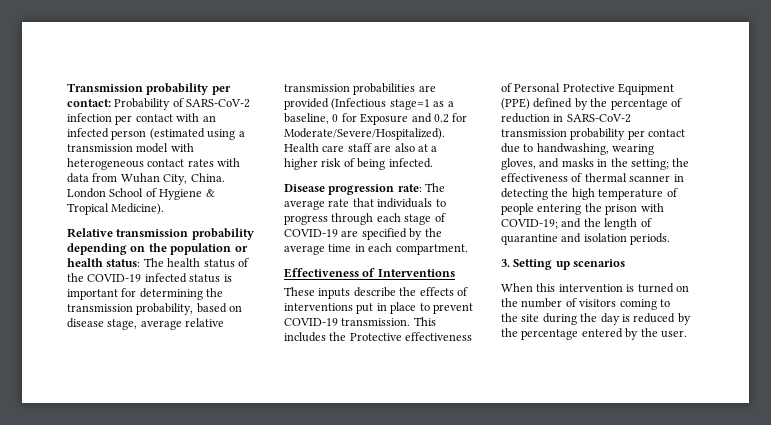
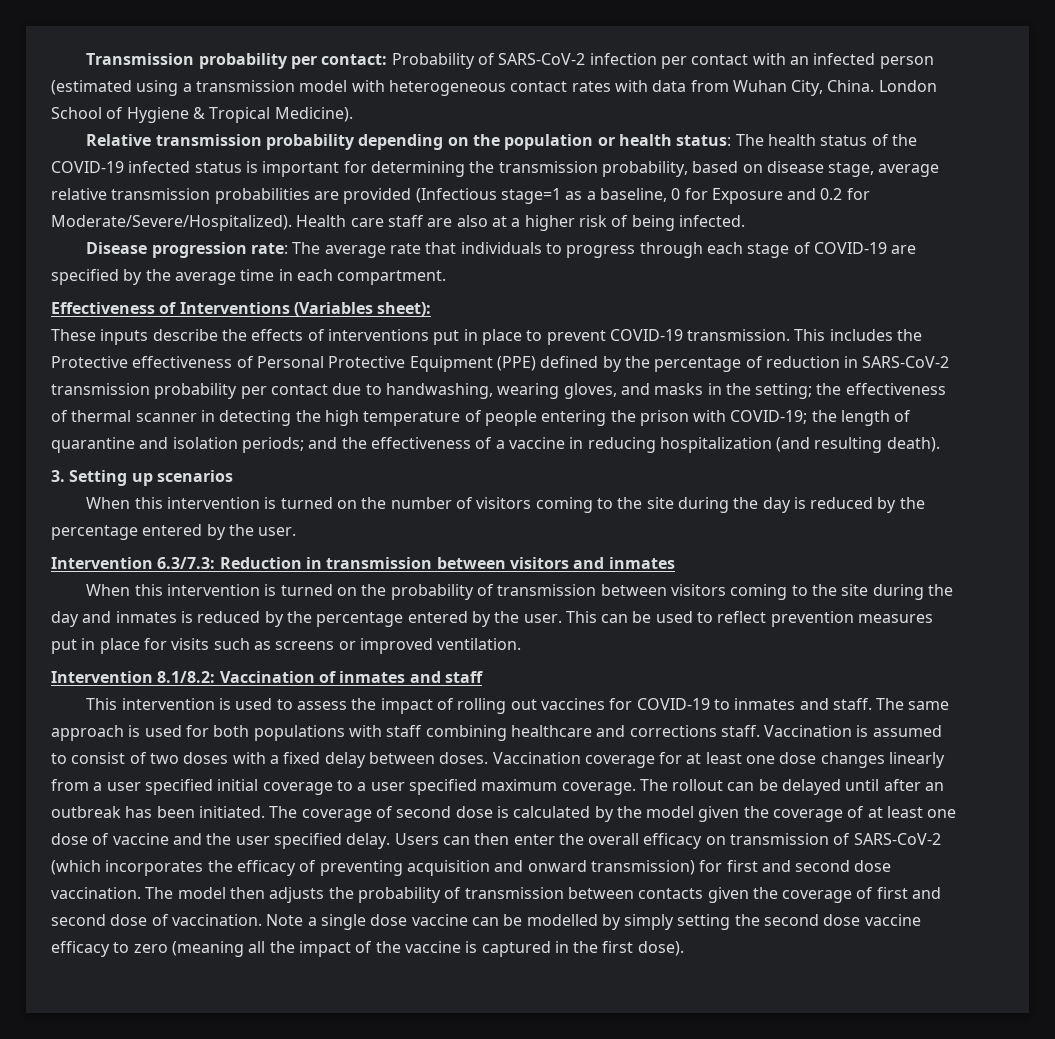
(455, 273) none -> [293,302,432,316] (Variables sheet):
[561,218,582,228] and -> (808, 417) none
[630,233,671,245] periods. -> [241,437,940,453] periods; and the effectiveness of a vaccine in reducing hospitalization (and resulting death).
(687, 334) none -> [51,557,675,569] [86,584,953,600] [51,611,934,627] [51,638,522,654] [51,671,483,683] [86,698,950,714] [51,725,942,741] [51,752,946,768] [51,779,945,795] [51,806,957,822] [51,833,941,849] [51,860,892,876] [51,887,942,903] [51,914,921,930] [51,941,684,957] // Intervention 6.3/7.3: Reduction in transmission between visitors and inmates // When this intervention is turned on the probability of transmission between visitors coming to the site during the day and inmates is reduced by the percentage entered by the user. This can be used to reflect prevention measures put in place for visits such as screens or improved ventilation. // Intervention 8.1/8.2: Vaccination of inmates and staff // This intervention is used to assess the impact of rolling out vaccines for COVID-19 to inmates and staff. The same approach is used for both populations with staff combining healthcare and corrections staff. Vaccination is assumed to consist of two doses with a fixed delay between doses. Vaccination coverage for at least one dose changes linearly from a user specified initial coverage to a user specified maximum coverage. The rollout can be delayed until after an outbreak has been initiated. The coverage of second dose is calculated by the model given the coverage of at least one dose of vaccine and the user specified delay. Users can then enter the overall efficacy on transmission of SARS-CoV-2 (which incorporates the efficacy of preventing acquisition and onward transmission) for first and second dose vaccination. The model then adjusts the probability of transmission between contacts given the coverage of first and second dose of vaccination. Note a single dose vaccine can be modelled by simply setting the second dose vaccine efficacy to zero (meaning all the impact of the vaccine is captured in the first dose).

